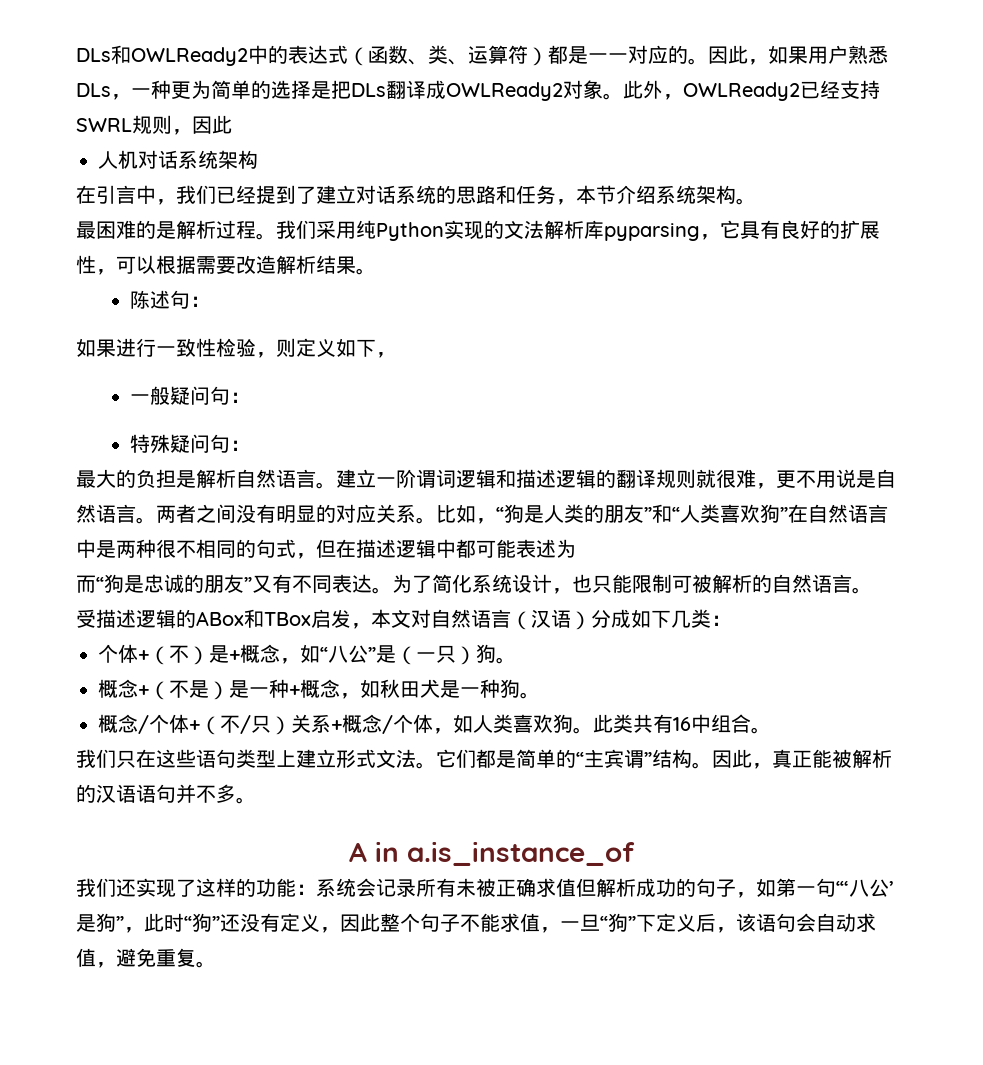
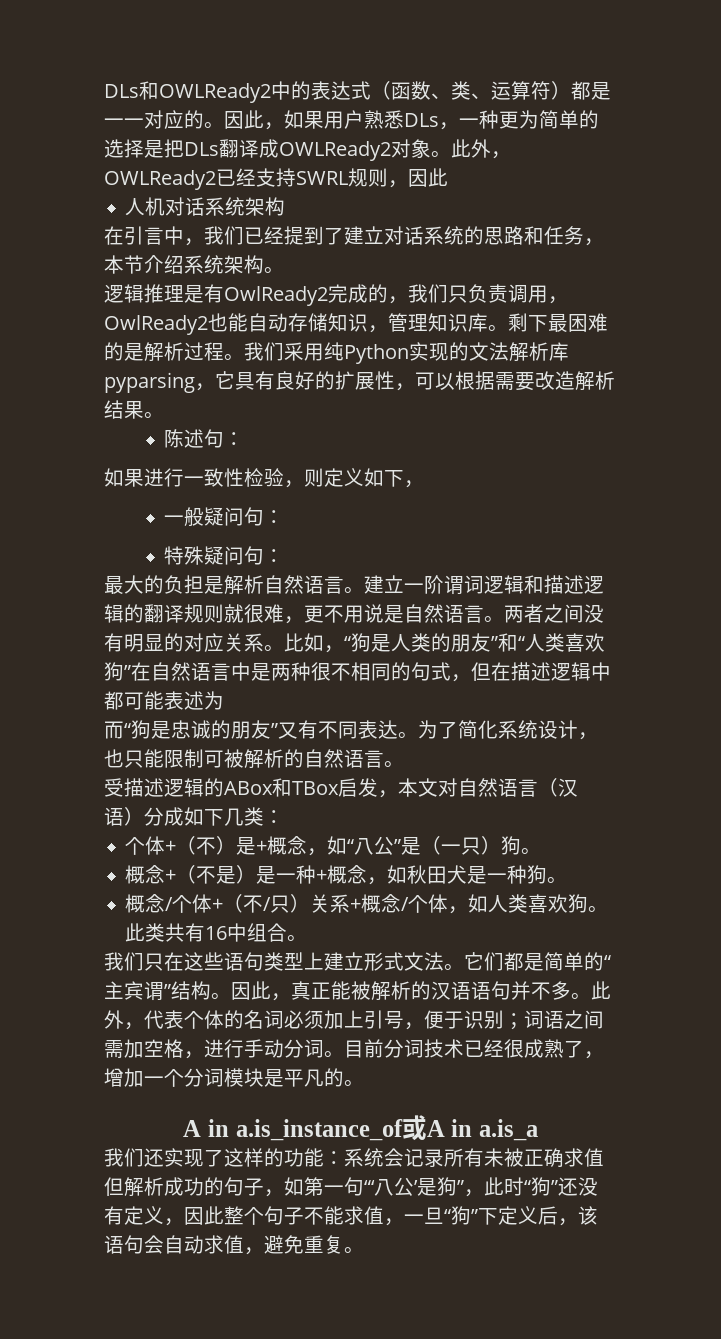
(756, 201) none -> [104,284,568,306] [104,313,548,335] 逻辑推理是有OwlReady2完成的，我们只负责调用，OwlReady2也能自动存储知识，管理知识库。剩下
(256, 800) none -> [591,981,611,1000] [104,1010,604,1030] [104,1039,604,1059] [104,1068,364,1087] 此外，代表个体的名词必须加上引号，便于识别；词语之间需加空格，进行手动分词。目前分词技术已经很成熟了，增加一个分词模块是平凡的。
(635, 853) none -> [401,1115,538,1141] 或A in a.is_a

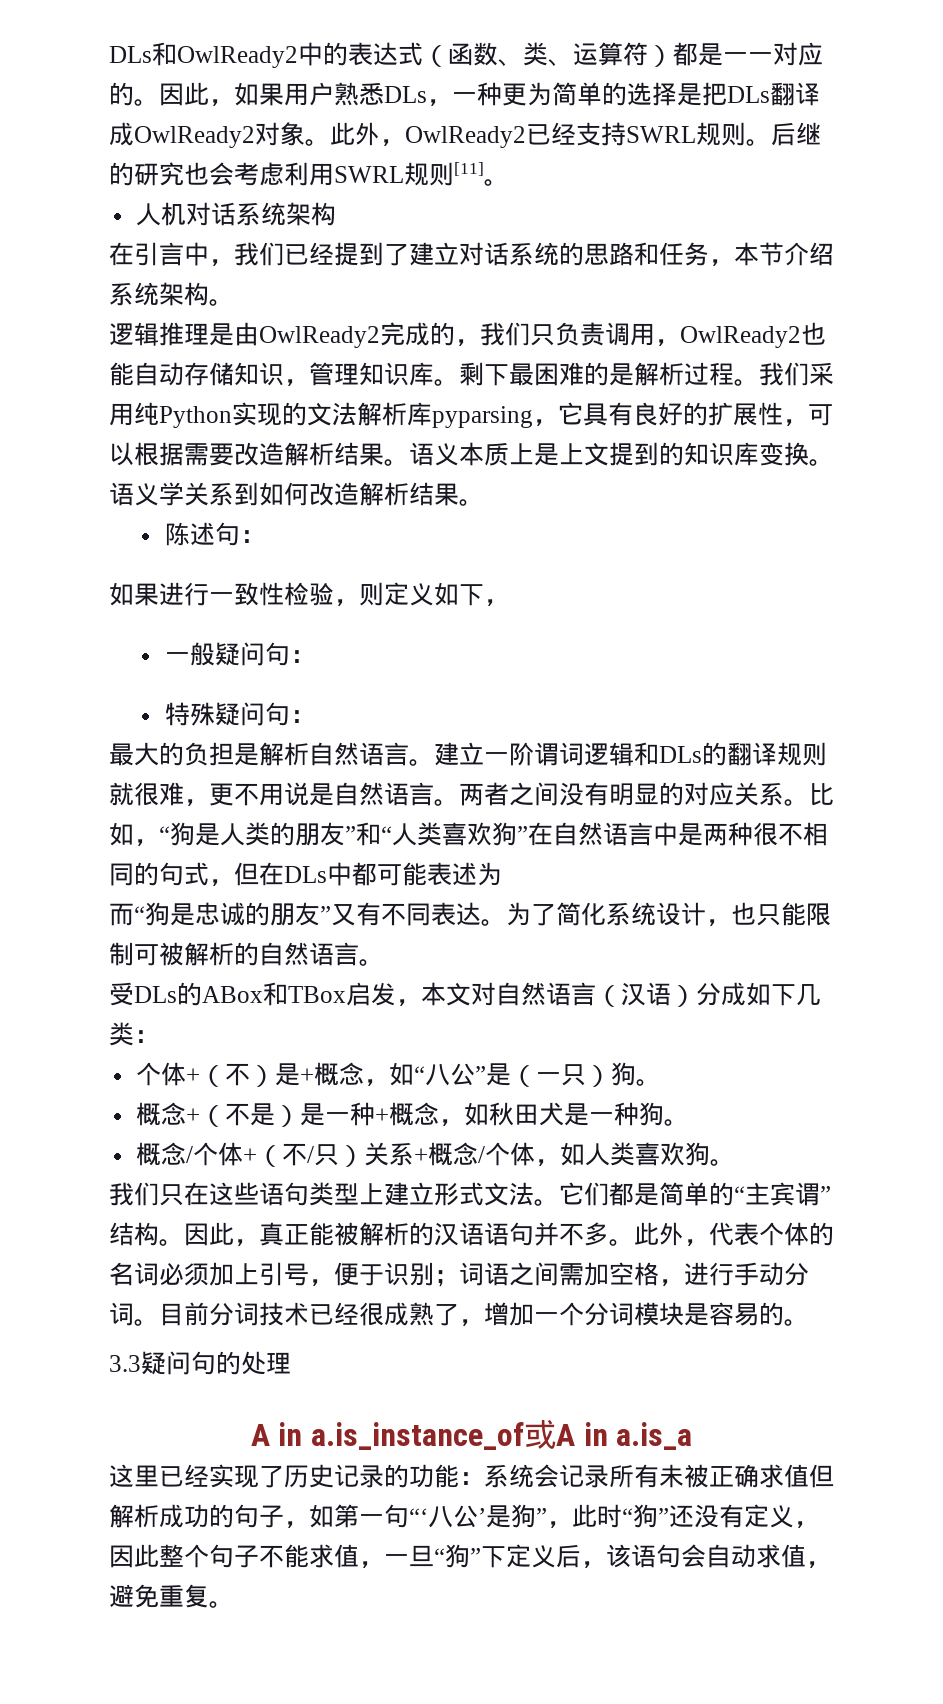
[159,83,271,103] OWLReady2 -> [177,46,298,68] OwlReady2
[279,141,391,161] OWLReady2 -> [134,126,255,148] OwlReady2
[104,170,216,190] OWLReady2 -> [405,126,526,148] OwlReady2
[388,168,448,188] ，因此 -> [746,122,821,146] [109,162,484,186] [484,179,509,186] 。后继的研究也会考虑利用SWRL规则[11]。
[204,284,224,303] 有 -> [234,322,259,346] 由
(164, 415) none -> [409,442,834,466] [109,482,484,506] 语义本质上是上文提到的知识库变换。语义学关系到如何改造解析结果。
[544,575,604,594] [104,604,124,623] 描述逻辑 -> [659,746,702,763] DLs
[511,662,591,681] 描述逻辑 -> [284,866,327,883] DLs
[124,778,204,797] 描述逻辑 -> [134,986,177,1003] DLs
[125,923,308,942] 此类共有16中组合。 -> (736, 1162) none
[284,1068,364,1087] 平凡的。 -> [709,1302,809,1326] [109,1351,291,1375] 容易的。 // 3.3疑问句的处理
[104,1148,264,1167] 我们还实现了这样 -> [109,1464,384,1488] 这里已经实现了历史记录

